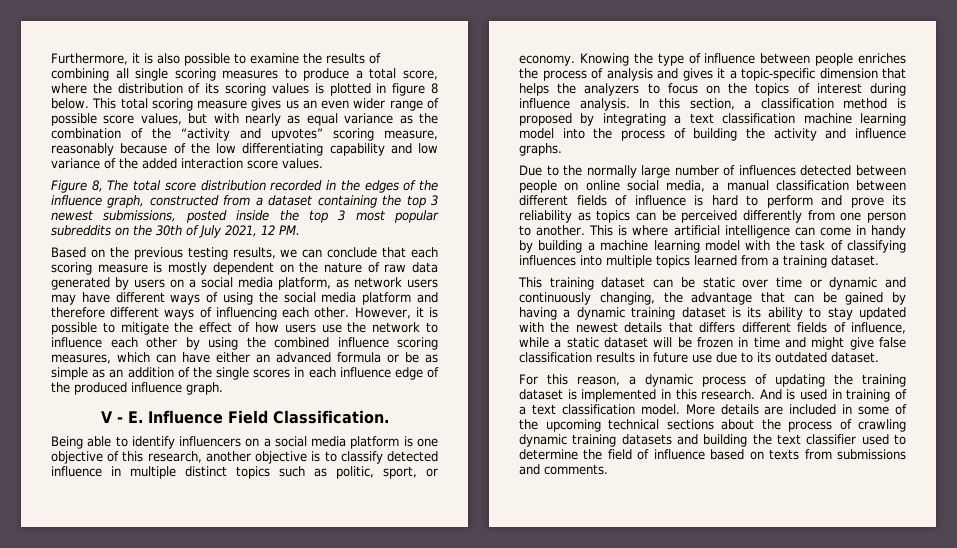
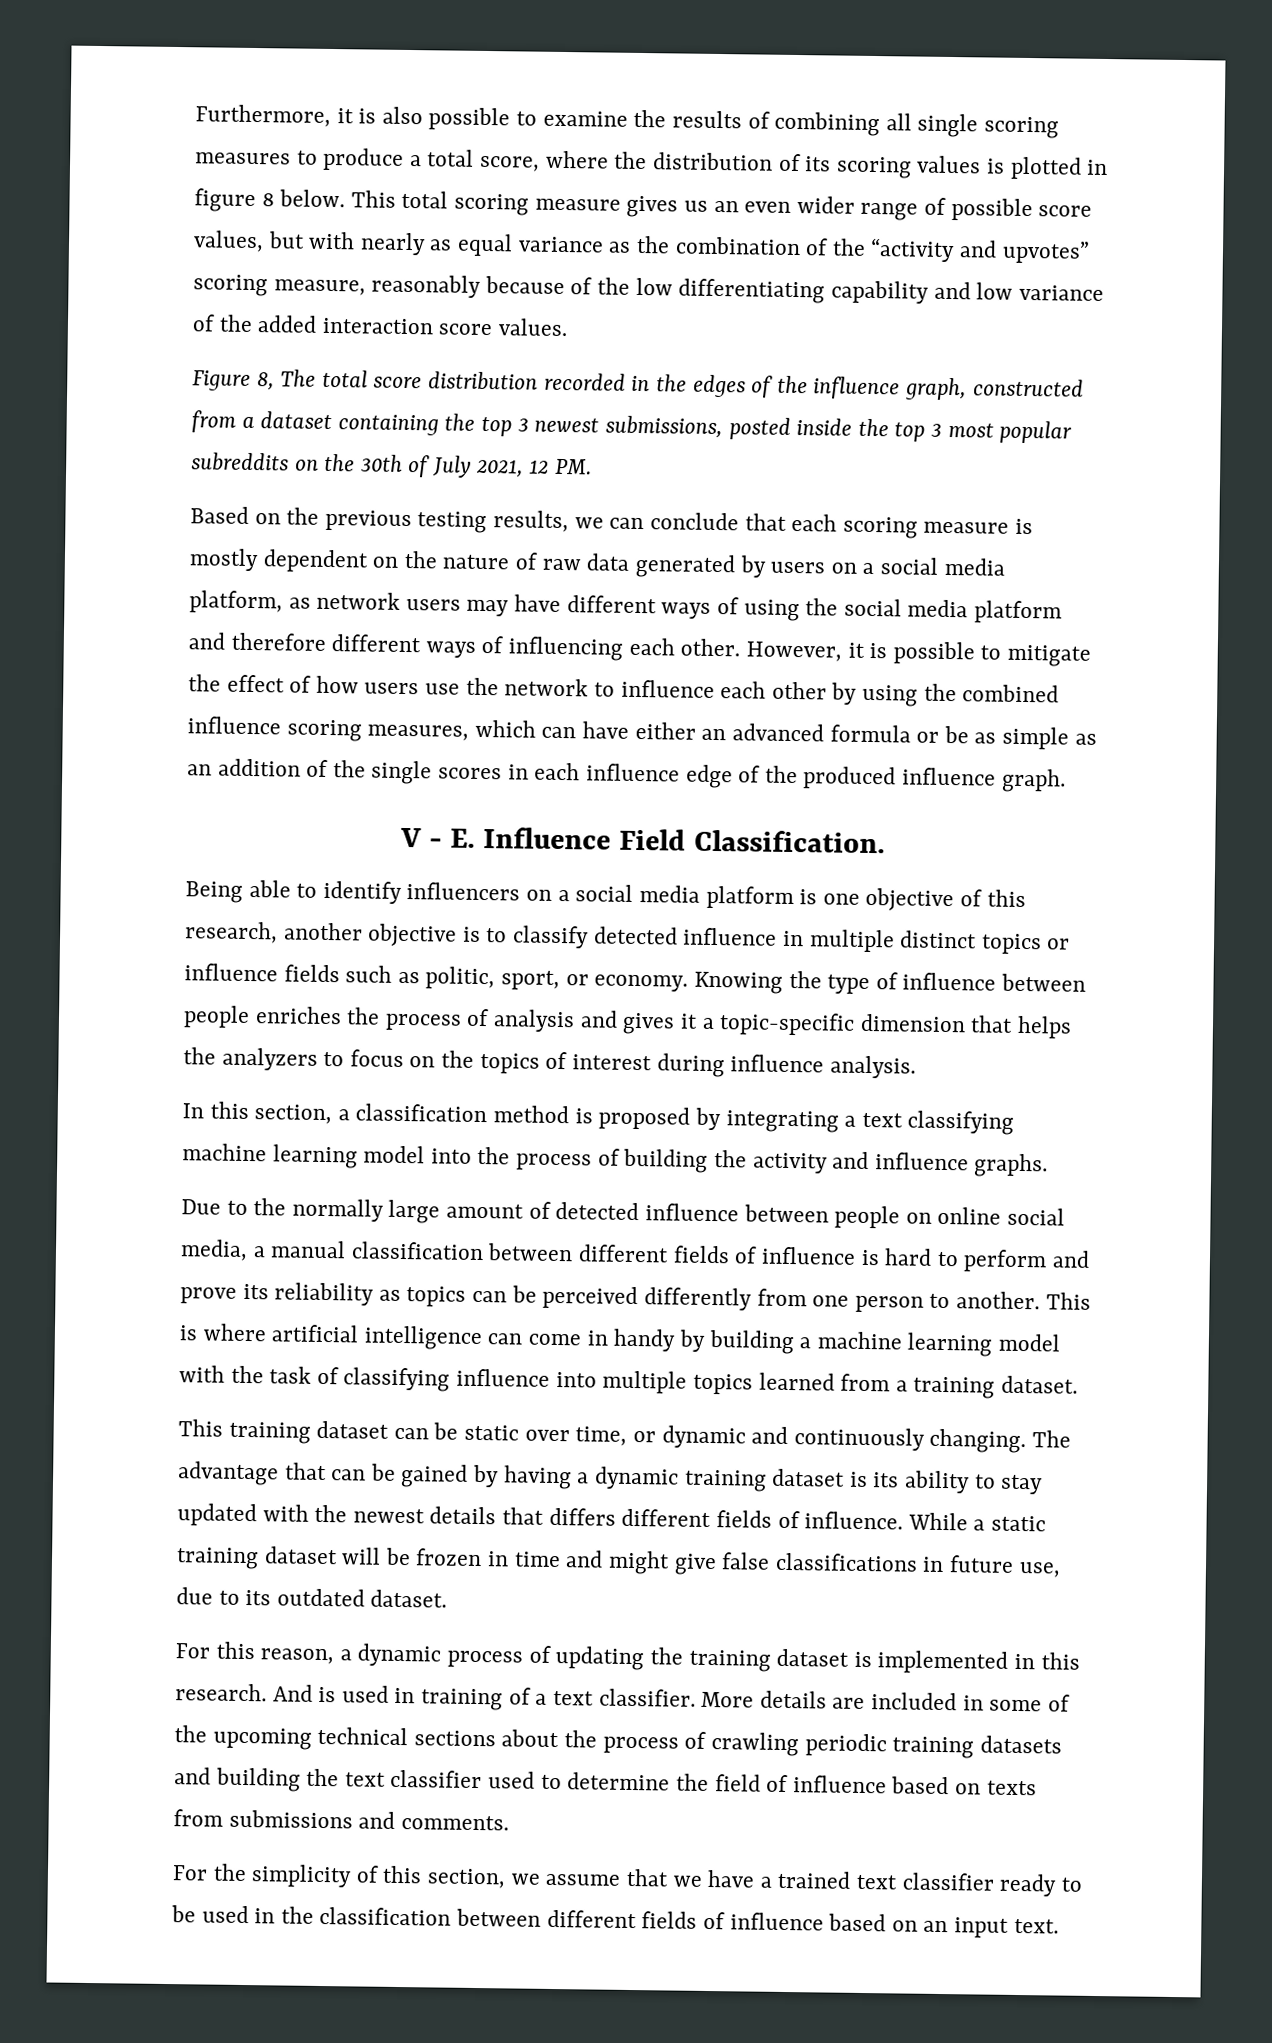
(270, 472) none -> [1046,938,1071,950] [184,963,340,983] or influence fields
(630, 104) none -> (916, 1067) //
[722,113,796,124] classification -> [907,1110,1015,1135] classifying
[674,165,852,176] number of influences detected -> [446,1201,739,1222] amount of detected influence
[519,255,576,266] influences -> [456,1368,551,1387] influence
[775,277,802,288] time -> [575,1426,628,1446] time,
[599,292,683,305] changing, the -> [929,1428,1071,1454] changing. The
[851,322,906,334] [519,337,549,348] influence, while -> [804,1511,968,1531] influence. While
(599, 342) none -> [176,1547,259,1570] training
[519,352,635,363] classification results -> [774,1552,918,1572] classifications
[692,354,712,363] use -> [1018,1561,1061,1578] use,
[561,404,680,415] classification model. -> [598,1688,696,1707] classifier.
[519,434,567,447] dynamic -> [804,1733,887,1757] periodic
(608, 469) none -> [172,1863,1082,1897] [171,1905,1059,1938] // For the simplicity of this section, we assume that we have a trained text classifier ready to be used in the classification between different fields of influence based on an input text.

